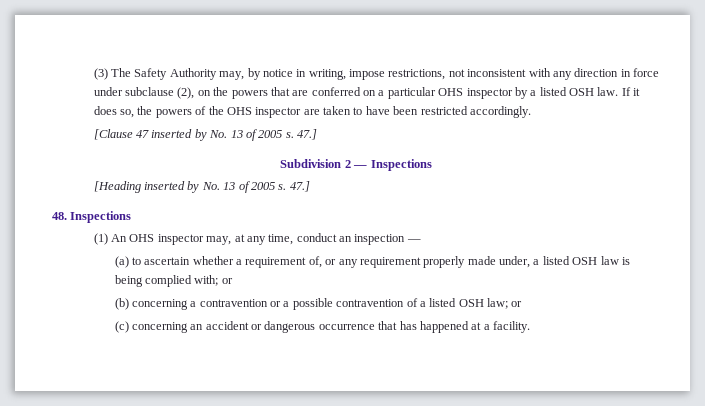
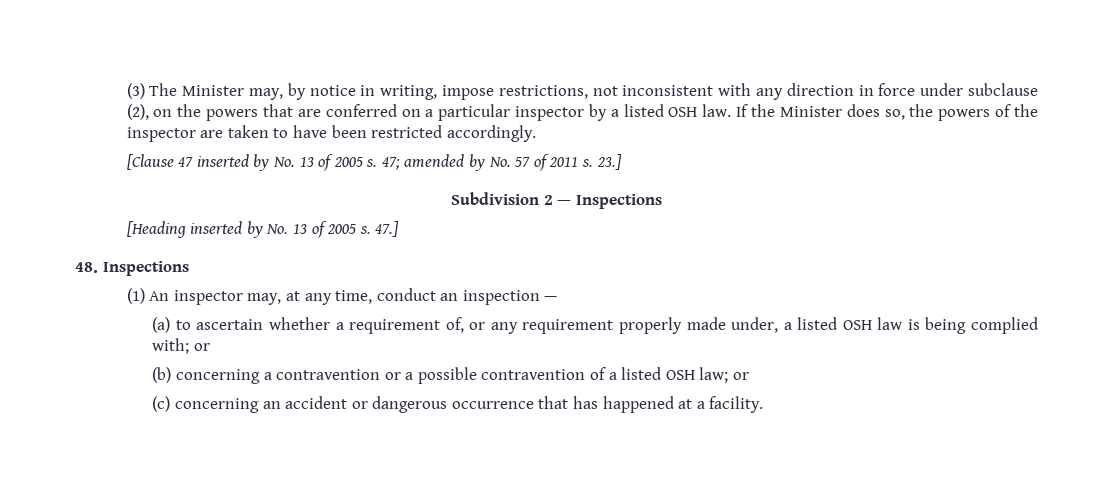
[134,68,217,80] Safety Authority -> [182,85,245,96] Minister
[438,88,464,96] OHS -> (511, 112) none
[633,88,641,96] it -> [751,104,842,117] the Minister
[226,107,252,115] OHS -> (1038, 110) none
[297,129,318,140] 47.] -> [381,154,622,171] 47; amended by No. 57 of 2011 s. 23.]
[129,234,155,242] OHS -> (170, 296) none

